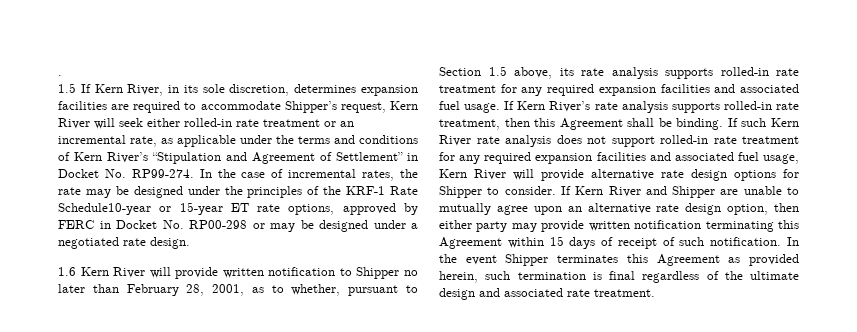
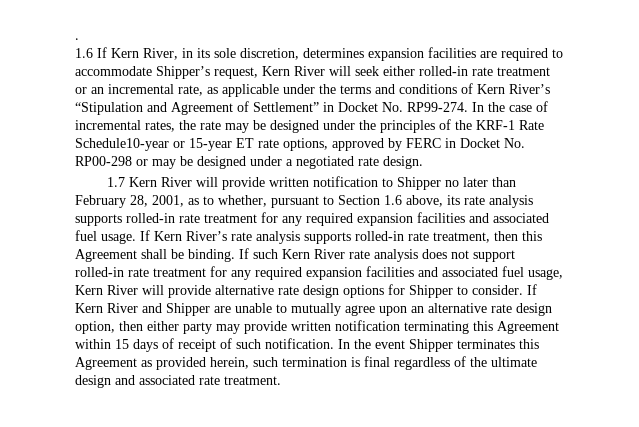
[58,83,76,93] 1.5 -> [75,48,93,58] 1.6
[58,267,76,276] 1.6 -> [106,177,125,187] 1.7
[488,66,507,76] 1.5 -> [384,195,402,205] 1.6

